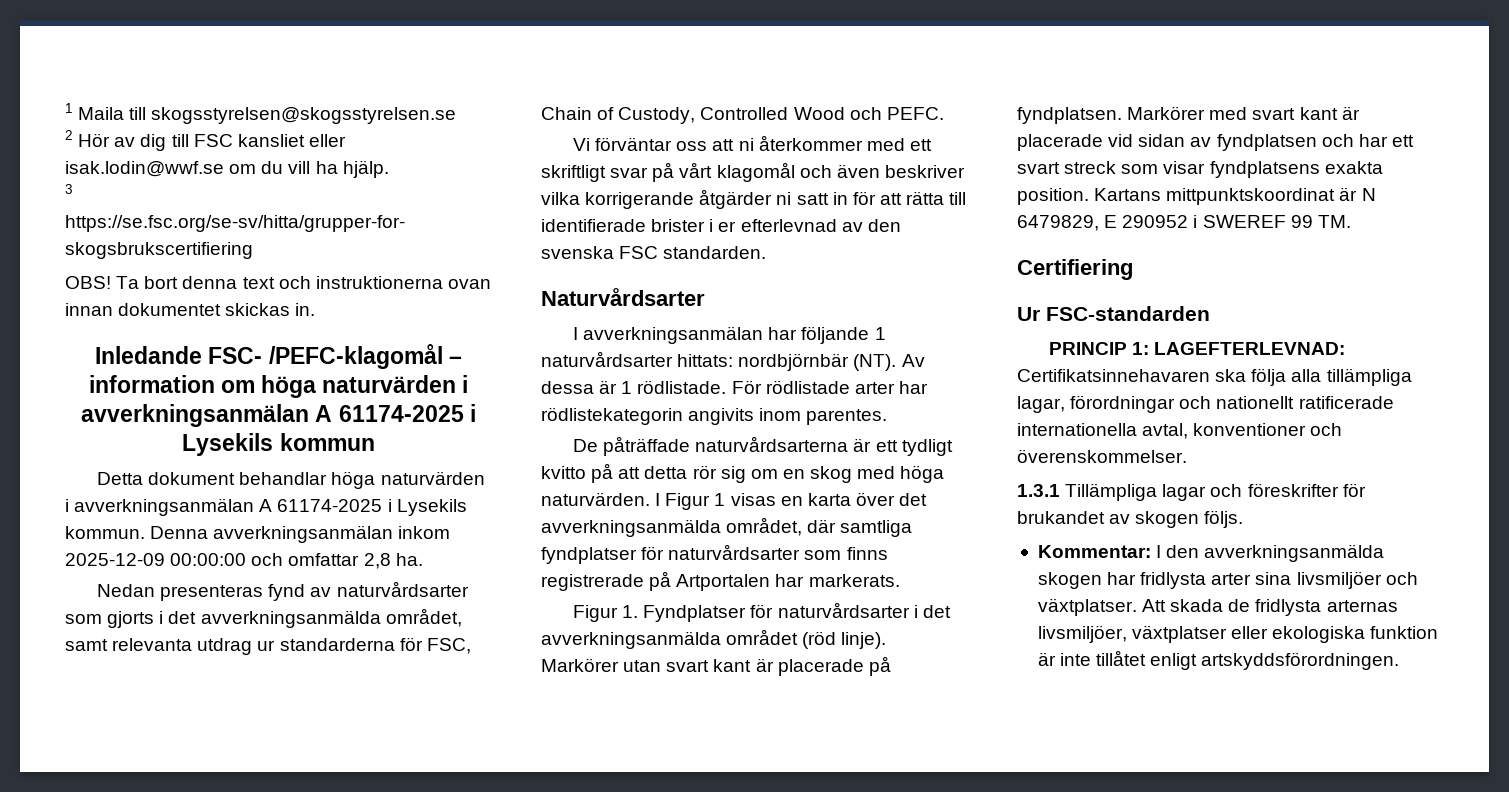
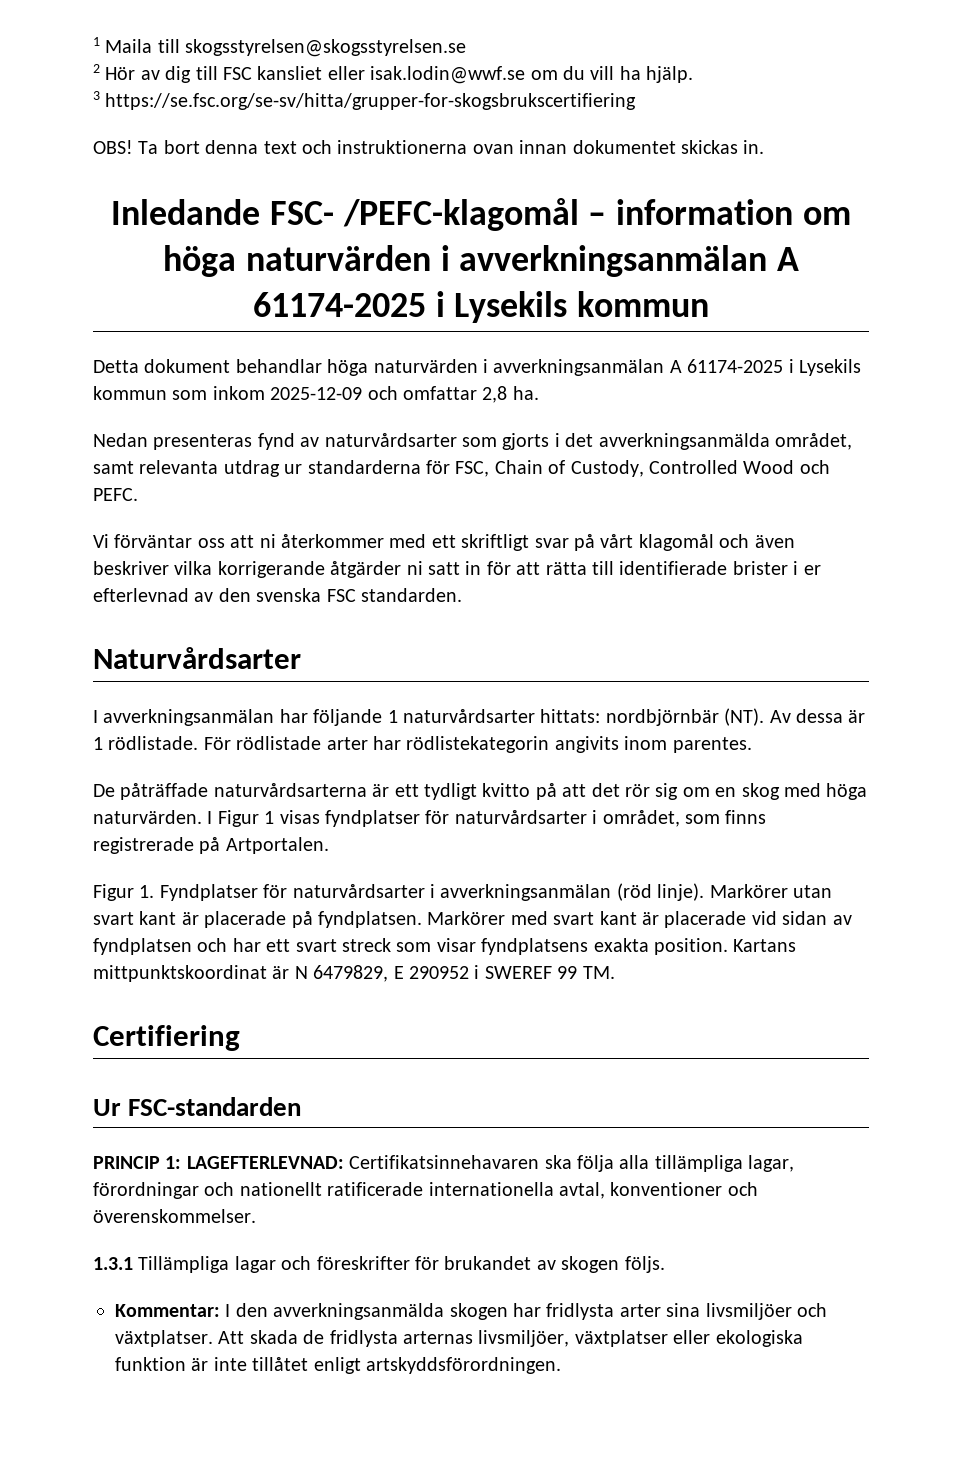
[65,525,394,543] kommun. Denna avverkningsanmälan -> [93,386,208,400] kommun som
[170,553,247,566] 00:00:00 -> (363, 393) none
[644,466,688,479] detta -> [591,783,620,797] det
[780,492,928,506] [541,517,913,537] en karta över det avverkningsanmälda området, där samtliga -> (320, 817) none
(801, 552) none -> [592,810,680,827] i området,
[676,574,900,591] Artportalen har markerats. -> [225,837,329,854] Artportalen.
[922,605,951,618] [541,629,799,649] det avverkningsanmälda området -> [440,884,612,901] avverkningsanmälan

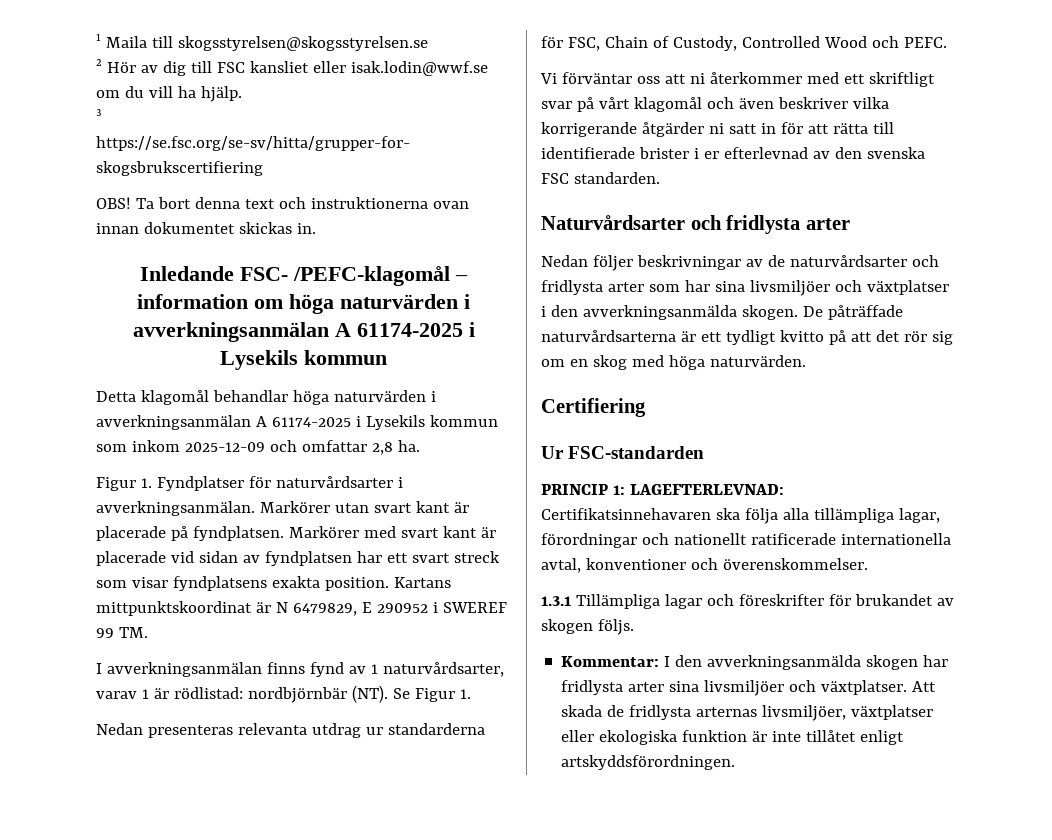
[144,359,231,373] dokument -> [140,390,209,405] klagomål
[93,433,852,450] [93,461,134,474] Nedan presenteras fynd av naturvårdsarter som gjorts i det avverkningsanmälda området, samt -> [96,476,403,491] [96,501,469,516] [96,526,496,541] [96,551,500,566] [96,576,451,591] [96,601,507,616] [96,627,148,638] [96,662,504,677] [96,685,471,703] [96,723,233,738] Figur 1. Fyndplatser för naturvårdsarter i avverkningsanmälan. Markörer utan svart kant är placerade på fyndplatsen. Markörer med svart kant är placerade vid sidan av fyndplatsen har ett svart streck som visar fyndplatsens exakta position. Kartans mittpunktskoordinat är N 6479829, E 290952 i SWEREF 99 TM. // I avverkningsanmälan finns fynd av 1 naturvårdsarter, varav 1 är rödlistad: nordbjörnbär (NT). Se Figur 1. // Nedan presenteras
[93,708,866,726] [93,736,752,753] // I avverkningsanmälan har följande 1 naturvårdsarter hittats: nordbjörnbär (NT). Av dessa är 1 rödlistade. För rödlistade arter har rödlistekategorin angivits inom parentes. // -> [690,215,850,234] [541,255,939,271] [541,280,949,296] [541,305,798,320] och fridlysta arter // Nedan följer beskrivningar av de naturvårdsarter och fridlysta arter som har sina livsmiljöer och växtplatser i den avverkningsanmälda skogen.
[207,810,767,827] [93,837,329,854] [93,883,832,901] [93,911,852,928] [93,938,797,955] [93,965,615,982] I Figur 1 visas fyndplatser för naturvårdsarter i området, som finns registrerade på Artportalen. // Figur 1. Fyndplatser för naturvårdsarter i avverkningsanmälan (röd linje). Markörer utan svart kant är placerade på fyndplatsen. Markörer med svart kant är placerade vid sidan av fyndplatsen och har ett svart streck som visar fyndplatsens exakta position. Kartans mittpunktskoordinat är N 6479829, E 290952 i SWEREF 99 TM. -> (806, 361) none

